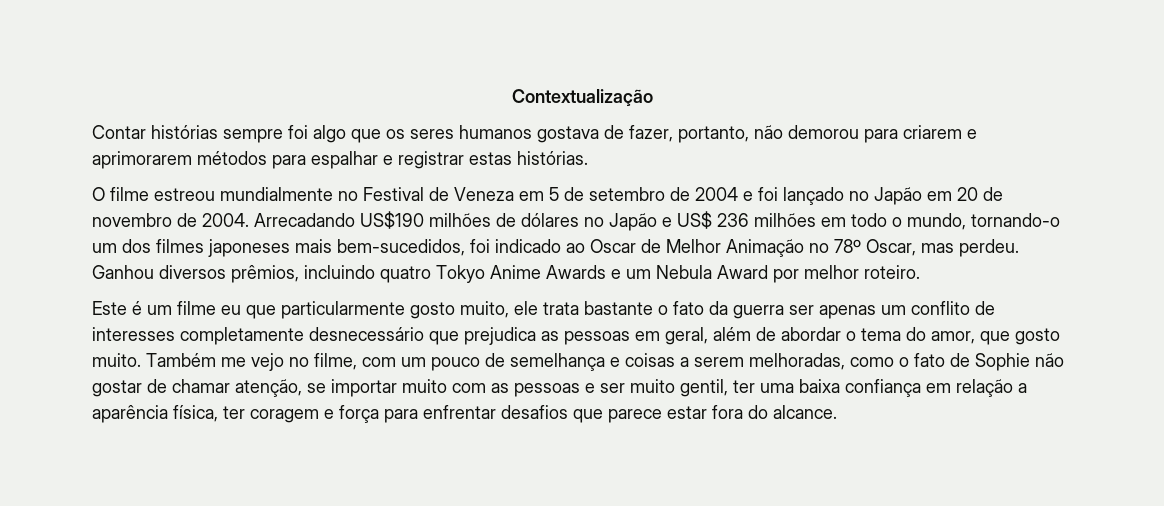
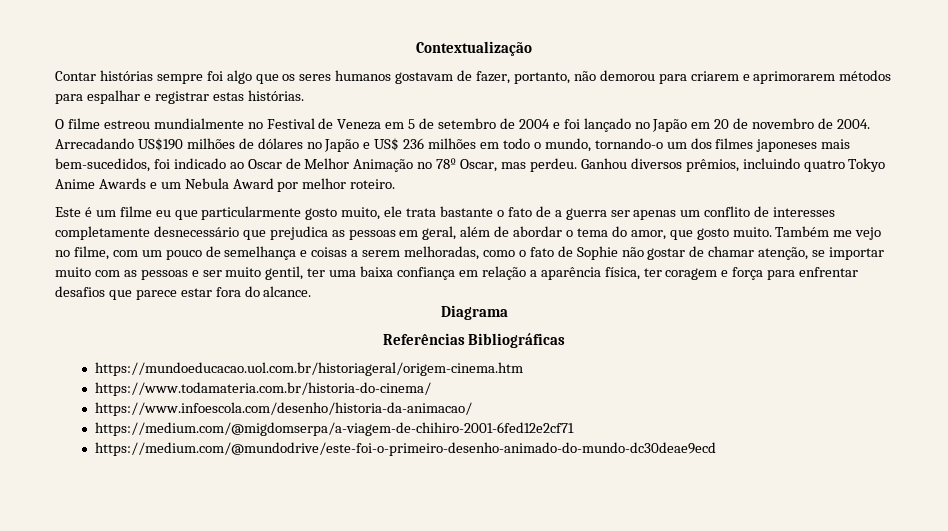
[537,126,599,143] gostava -> [395,72,454,84] gostavam
[709,301,728,315] da -> [535,206,562,217] de a
(837, 412) none -> [440,305,508,320] [382,333,566,348] [95,362,524,376] [95,382,432,396] [95,402,473,416] [95,422,575,436] [95,442,717,456] // Diagrama // Referências Bibliográficas // https://mundoeducacao.uol.com.br/historiageral/origem-cinema.htm // https://www.todamateria.com.br/historia-do-cinema/ // https://www.infoescola.com/desenho/historia-da-animacao/ // https://medium.com/@migdomserpa/a-viagem-de-chihiro-2001-6fed12e2cf71 // https://medium.com/@mundodrive/este-foi-o-primeiro-desenho-animado-do-mundo-dc30deae9ecd

